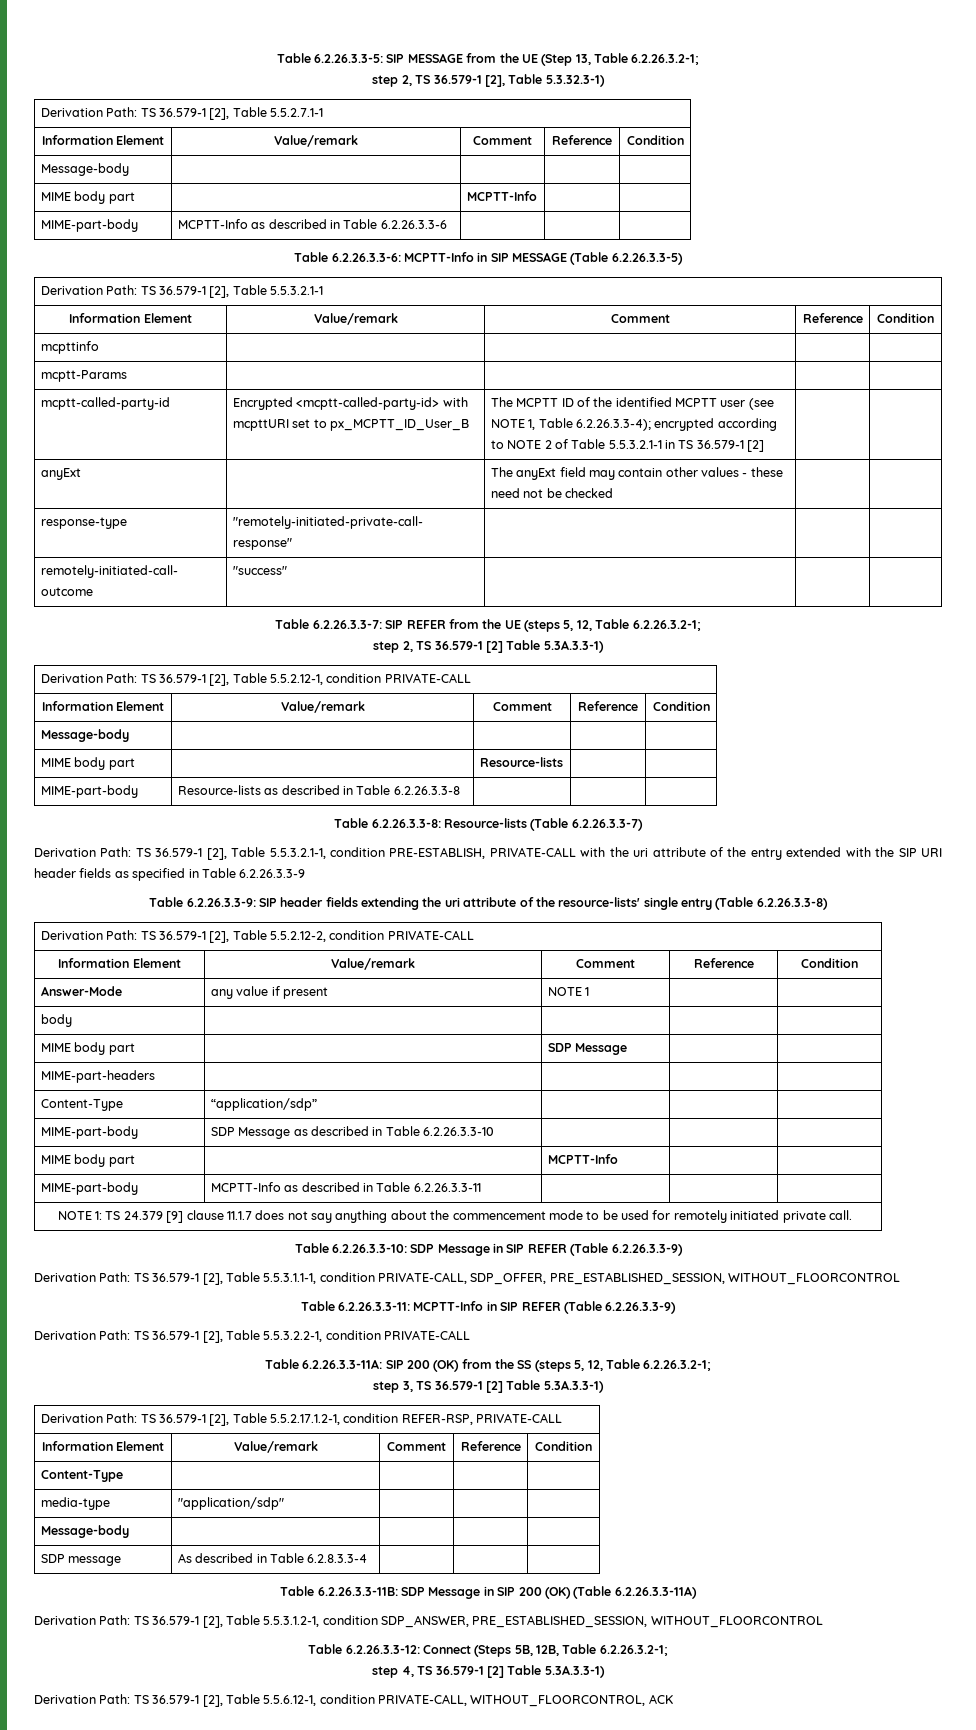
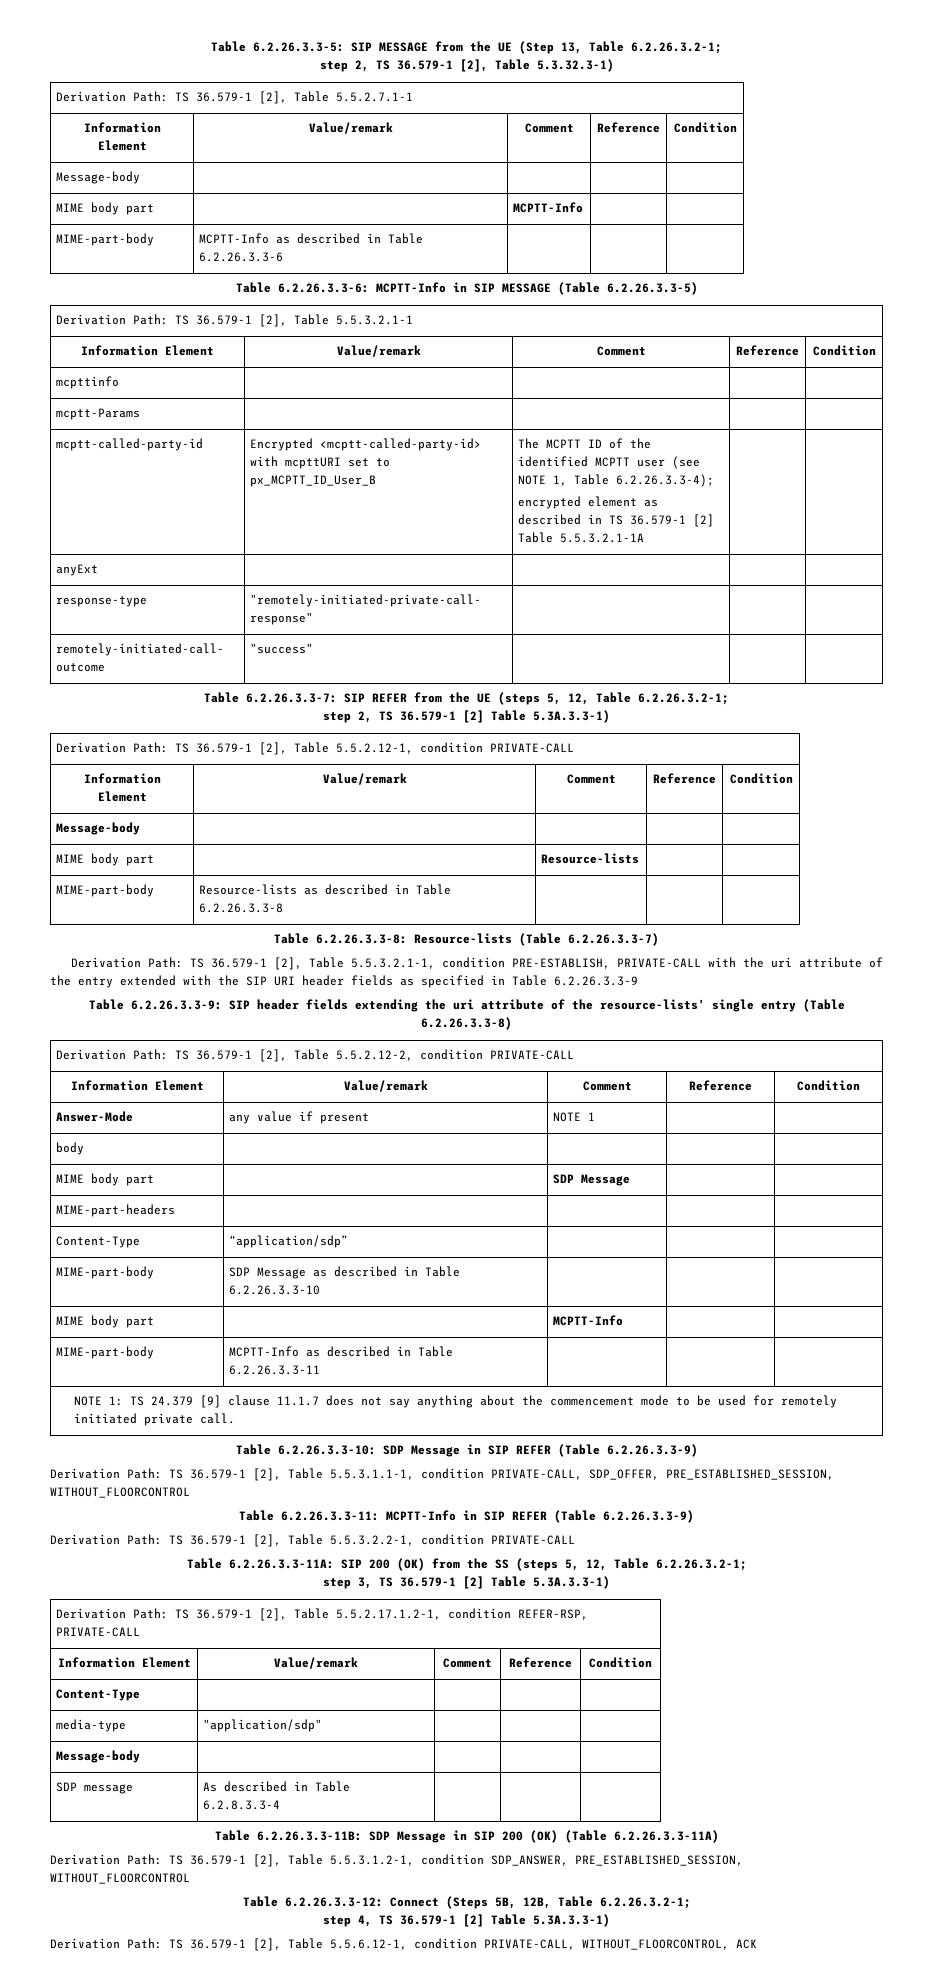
[654,418,777,431] [490,439,662,449] encrypted according to NOTE 2 of Table 5.5.3.2.1-1 -> [518,496,659,509] [518,514,582,525] // encrypted element as described
(765, 446) none -> [518,532,645,543] Table 5.5.3.2.1-1A
[490,467,783,480] [490,488,613,498] The anyExt field may contain other values - these need not be checked -> (99, 570) none

